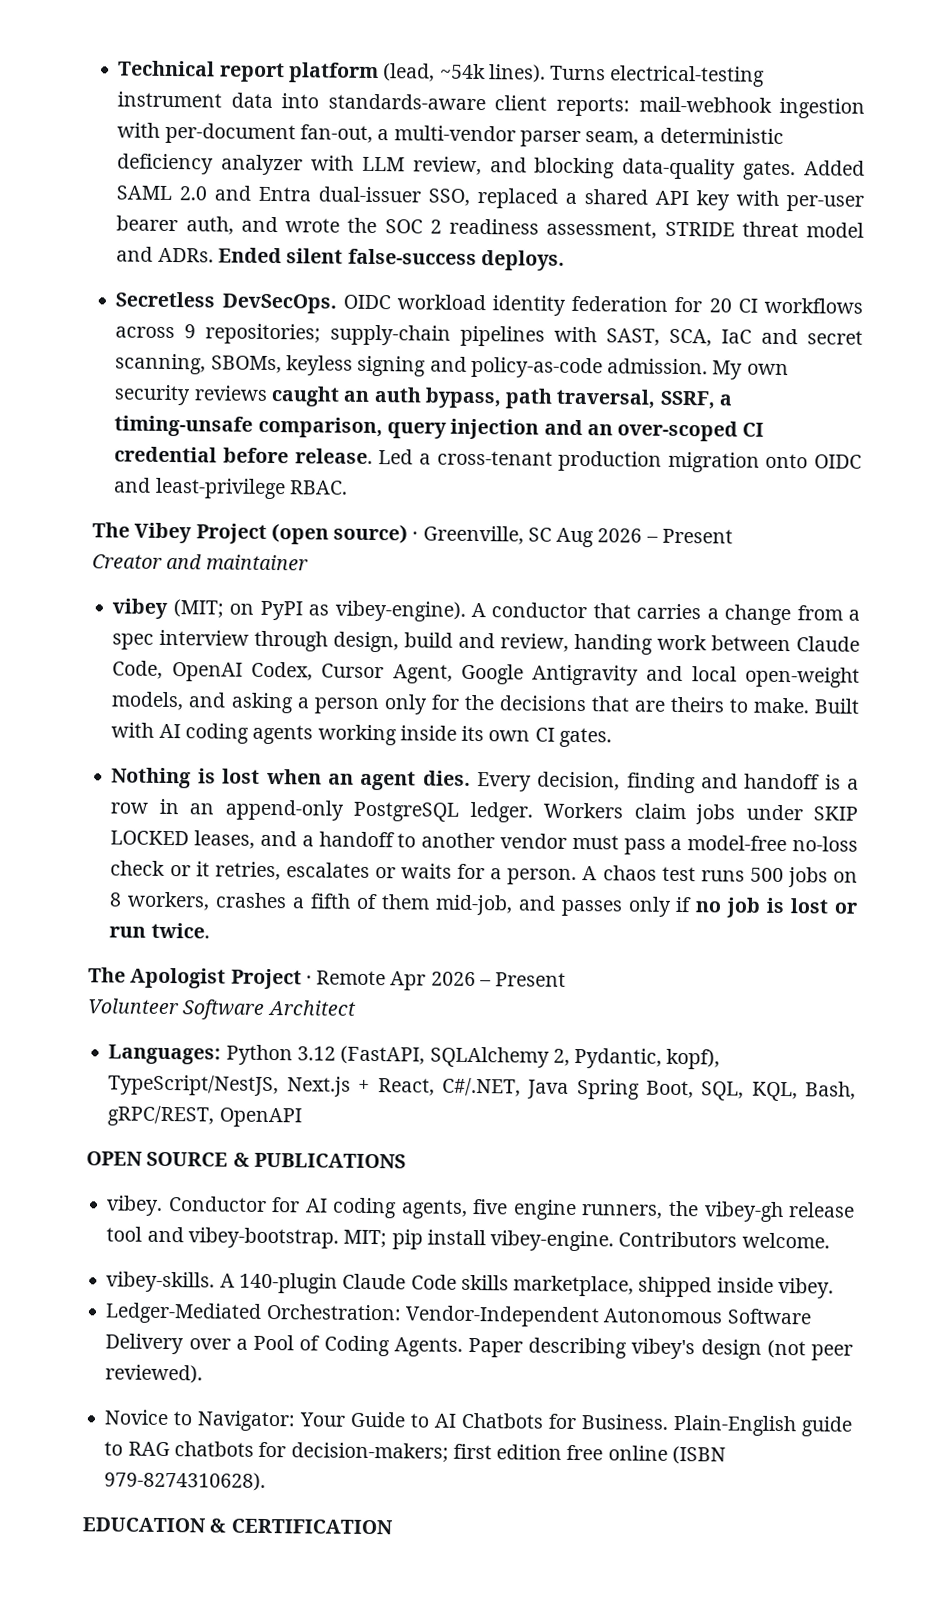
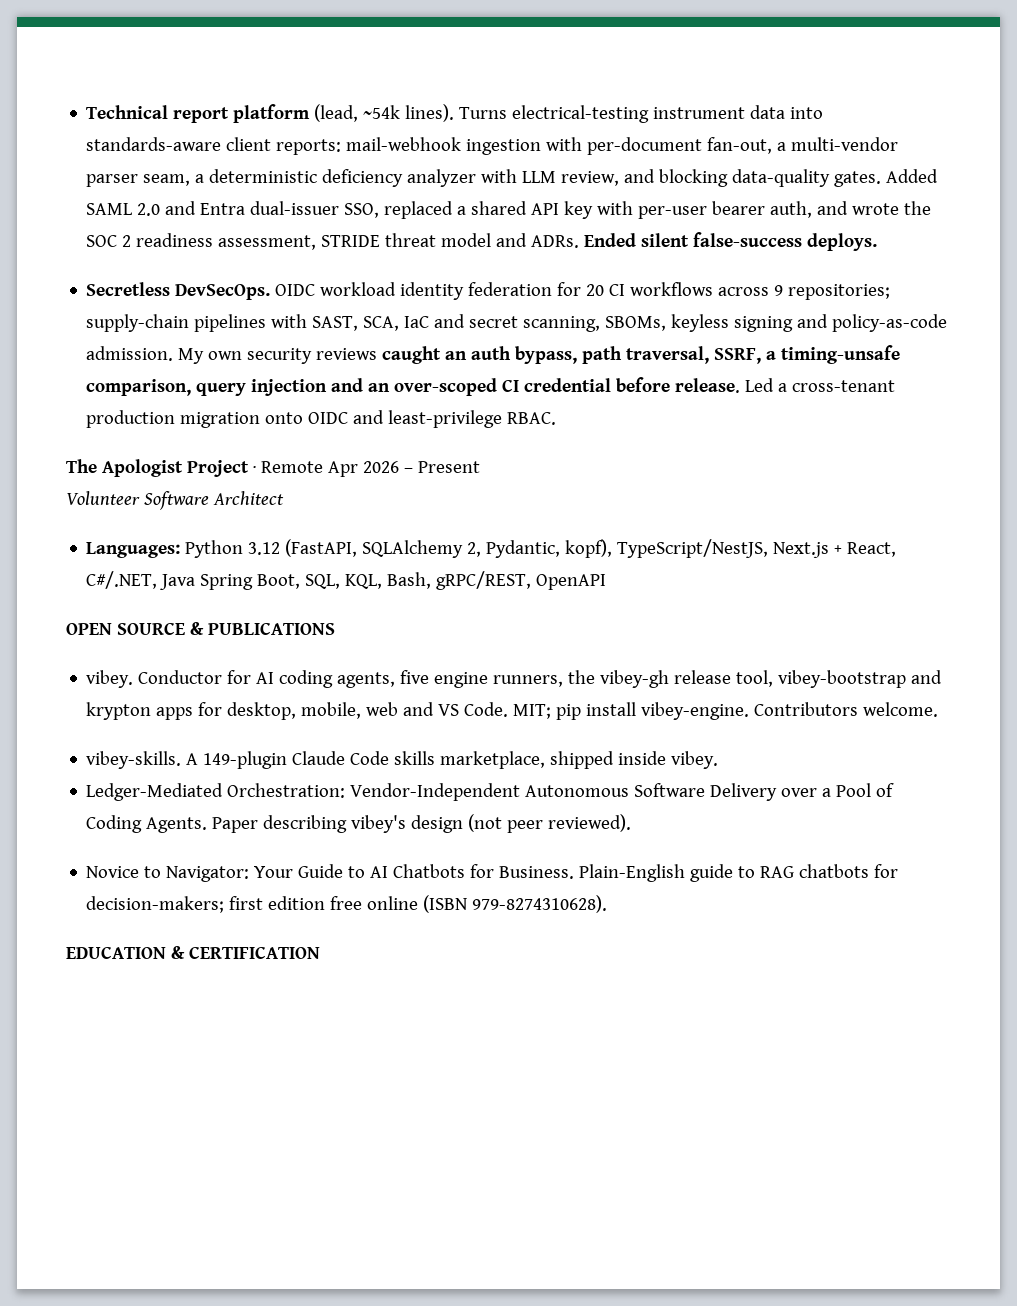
[92,522,733,548] [92,553,309,571] [112,598,861,626] [112,629,861,655] [112,660,860,688] [111,691,859,715] [111,722,612,748] [111,767,859,794] [110,798,859,825] [110,830,859,855] [110,860,858,888] [109,891,857,918] [109,922,210,939] // The Vibey Project (open source) · Greenville, SC Aug 2026 – Present // Creator and maintainer // vibey (MIT; on PyPI as vibey-engine). A conductor that carries a change from a spec interview through design, build and review, handing work between Claude Code, OpenAI Codex, Cursor Agent, Google Antigravity and local open-weight models, and asking a person only for the decisions that are theirs to make. Built with AI coding agents working inside its own CI gates. // Nothing is lost when an agent dies. Every decision, finding and handoff is a row in an append-only PostgreSQL ledger. Workers claim jobs under SKIP LOCKED leases, and a handoff to another vendor must pass a model-free no-loss check or it retries, escalates or waits for a person. A chaos test runs 500 jobs on 8 workers, crashes a fifth of them mid-job, and passes only if no job is lost or run twice. -> (557, 418) none
[106,1226,339,1249] tool and vibey-bootstrap. -> [736,670,943,688] [86,702,509,720] tool, vibey-bootstrap and krypton apps for desktop, mobile, web and VS Code.
[238,1272,338,1294] 140-plugin -> [203,751,288,769] 149-plugin

